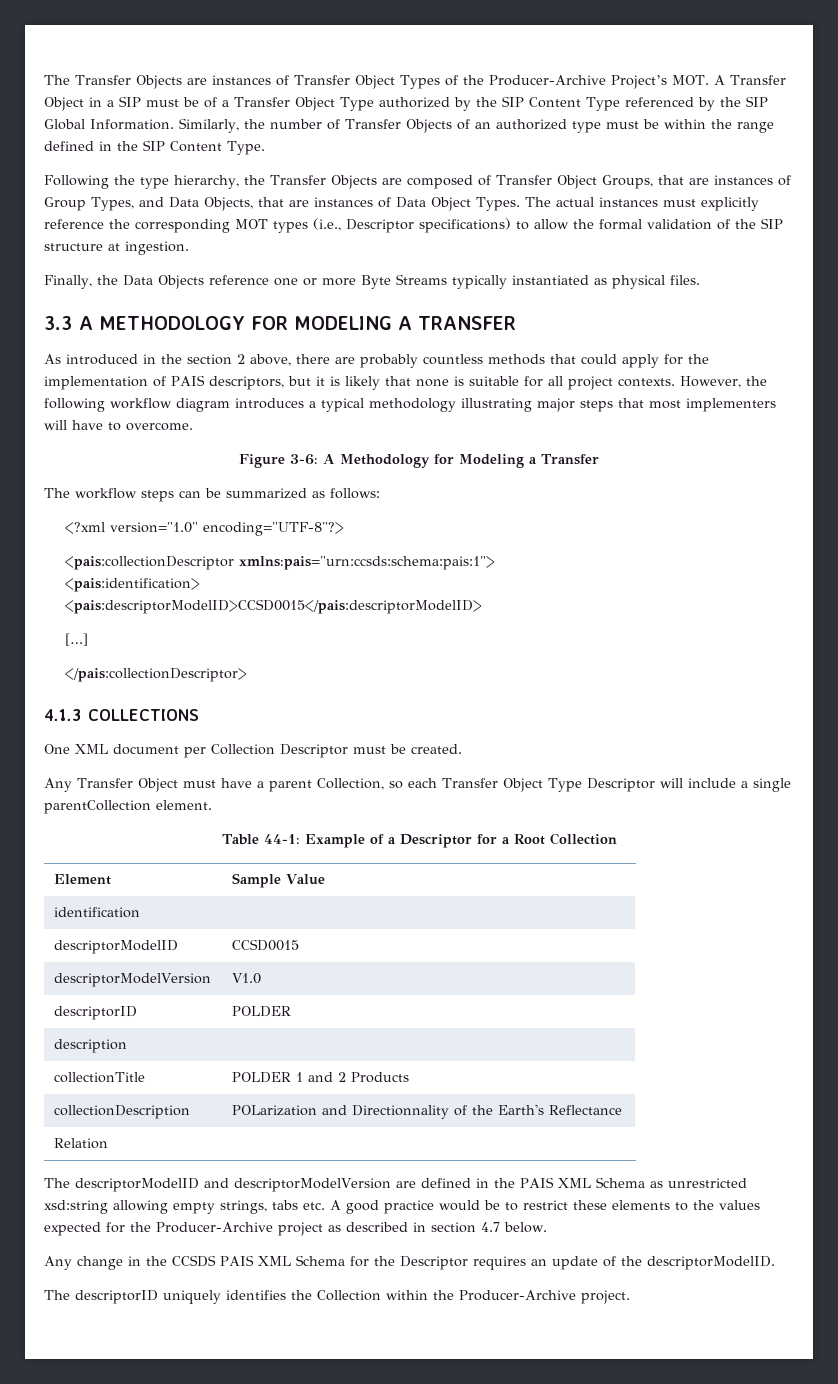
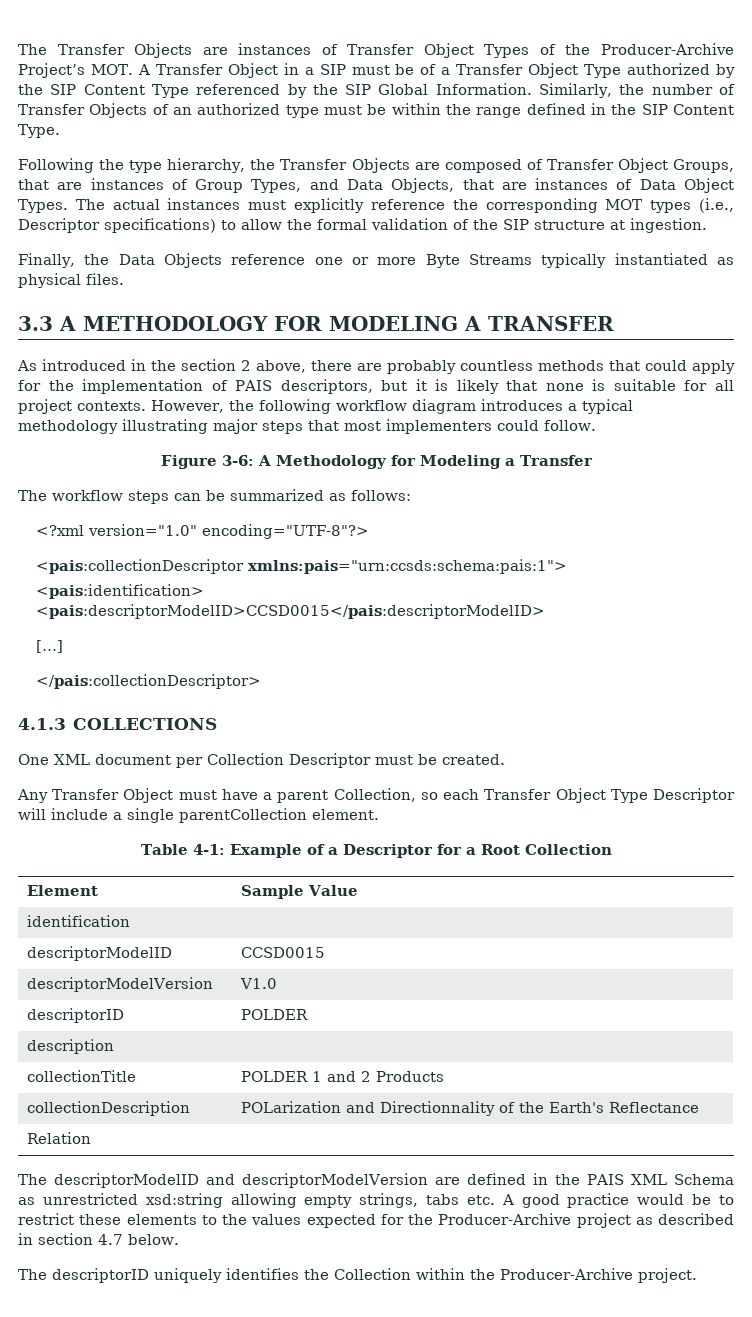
[44,420,193,431] will have to overcome. -> [497,420,596,431] could follow.
[263,834,300,844] 44-1: -> [192,844,225,855] 4-1:
[44,1255,775,1270] // Any change in the CCSDS PAIS XML Schema for the Descriptor requires an update of the descriptorModelID. -> (179, 1239) none

